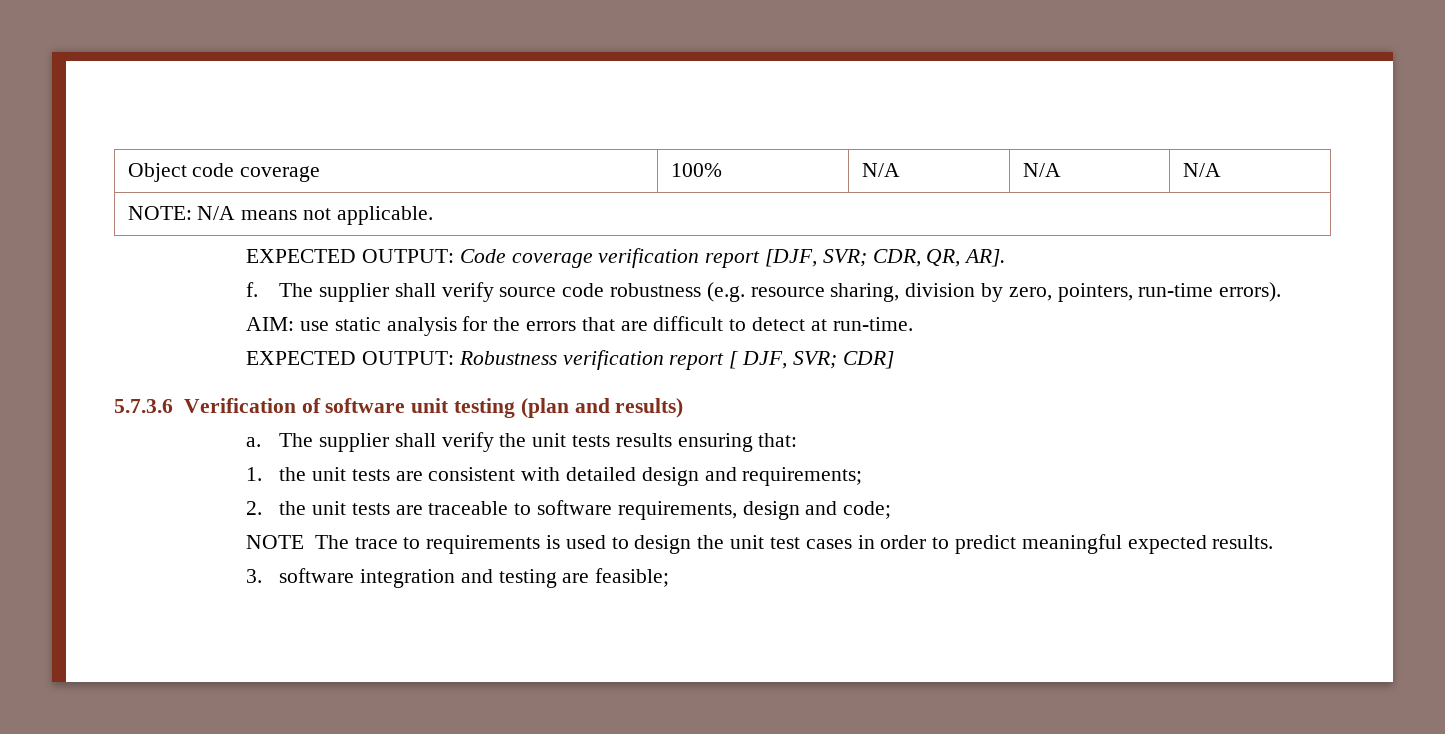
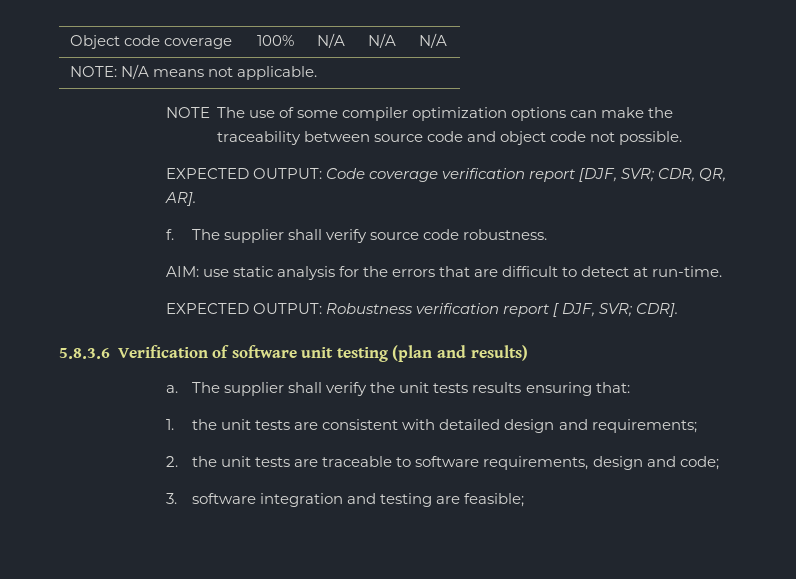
(433, 215) none -> [165,107,674,121] [216,131,683,145] // NOTE The use of some compiler optimization options can make the traceability between source code and object code not possible.
[609,282,1282,302] robustness (e.g. resource sharing, division by zero, pointers, run-time errors). -> [463,229,548,240] robustness.
[842,351,894,369] [114,399,173,413] CDR] // 5.7.3.6 -> [635,303,678,317] [59,348,110,359] CDR]. // 5.8.3.6
[246,534,1274,554] // NOTE The trace to requirements is used to design the unit test cases in order to predict meaningful expected results. -> (719, 463) none

